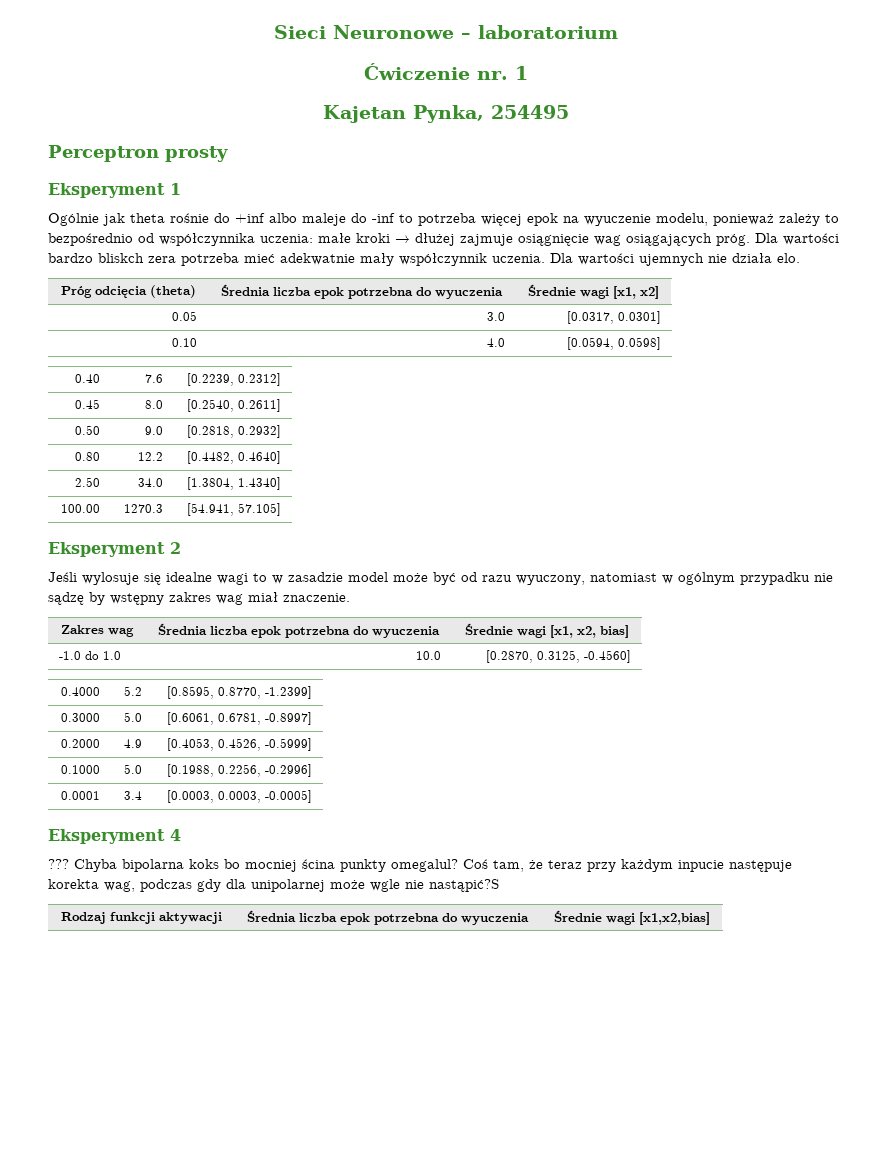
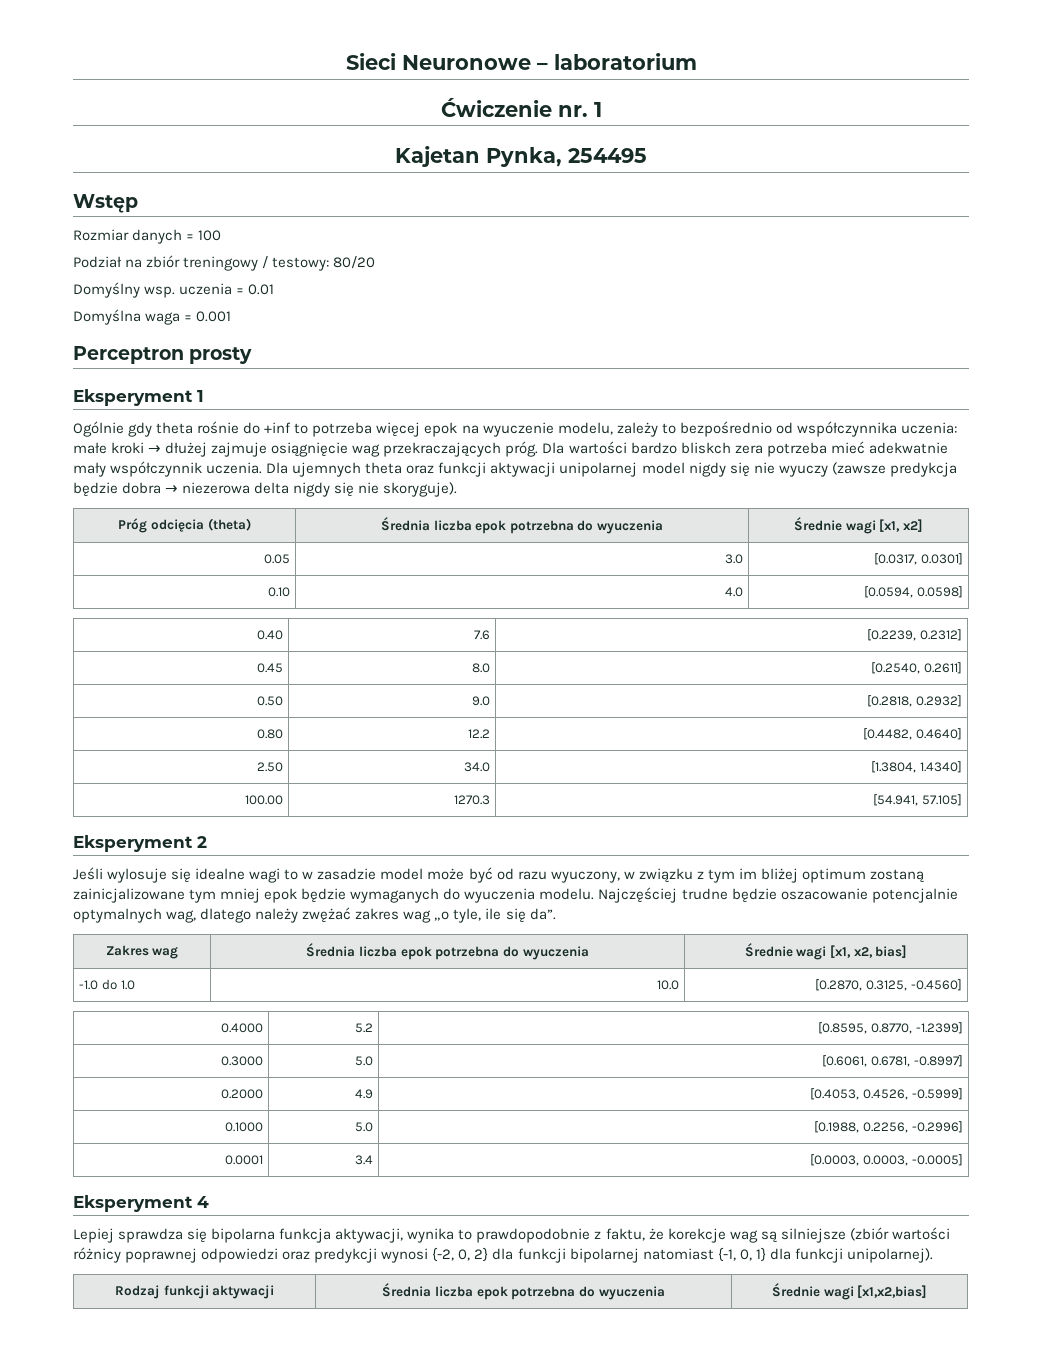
(569, 112) none -> [73,194,138,213] [73,229,222,244] [73,255,376,271] [73,282,275,298] [73,309,232,325] // Wstęp // Rozmiar danych = 100 // Podział na zbiór treningowy / testowy: 80/20 // Domyślny wsp. uczenia = 0.01 // Domyślna waga = 0.001
[103,213,125,226] jak -> [128,422,153,437] gdy
[269,213,395,226] albo maleje do -inf -> (292, 427) none
[713,214,774,226] ponieważ -> (613, 428) none
[626,233,712,246] osiągających -> [383,442,502,457] przekraczających
[578,253,800,266] wartości ujemnych nie działa elo. -> [292,462,957,477] [73,482,458,497] ujemnych theta oraz funkcji aktywacji unipolarnej model nigdy się nie wyuczy (zawsze predykcja będzie dobra → niezerowa delta nigdy się nie skoryguje).
[590,572,833,585] [48,592,350,605] natomiast w ogólnym przypadku nie sądzę by wstępny zakres wag miał znaczenie. -> [623,868,925,883] [73,887,958,903] [73,907,556,923] w związku z tym im bliżej optimum zostaną zainicjalizowane tym mniej epok będzie wymaganych do wyuczenia modelu. Najczęściej trudne będzie oszacowanie potencjalnie optymalnych wag, dlatego należy zwężać zakres wag „o tyle, ile się da”.
[48,859,792,872] [48,879,499,892] ??? Chyba bipolarna koks bo mocniej ścina punkty omegalul? Coś tam, że teraz przy każdym inpucie następuje korekta wag, podczas gdy dla unipolarnej może wgle nie nastąpić?S -> [73,1227,950,1243] [73,1247,933,1263] Lepiej sprawdza się bipolarna funkcja aktywacji, wynika to prawdopodobnie z faktu, że korekcje wag są silniejsze (zbiór wartości różnicy poprawnej odpowiedzi oraz predykcji wynosi {-2, 0, 2} dla funkcji bipolarnej natomiast {-1, 0, 1} dla funkcji unipolarnej).

